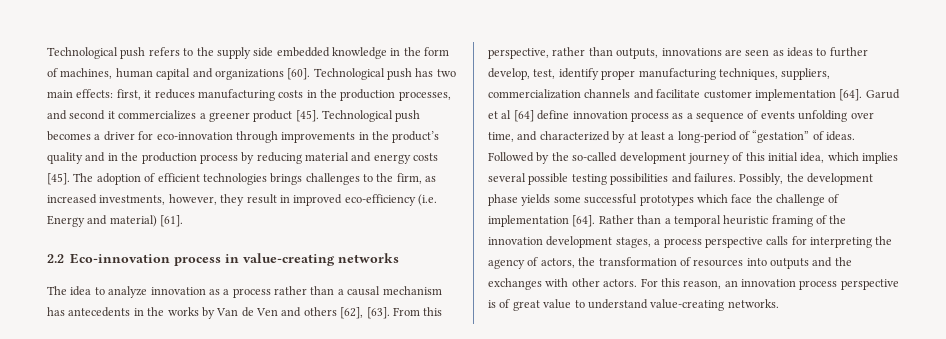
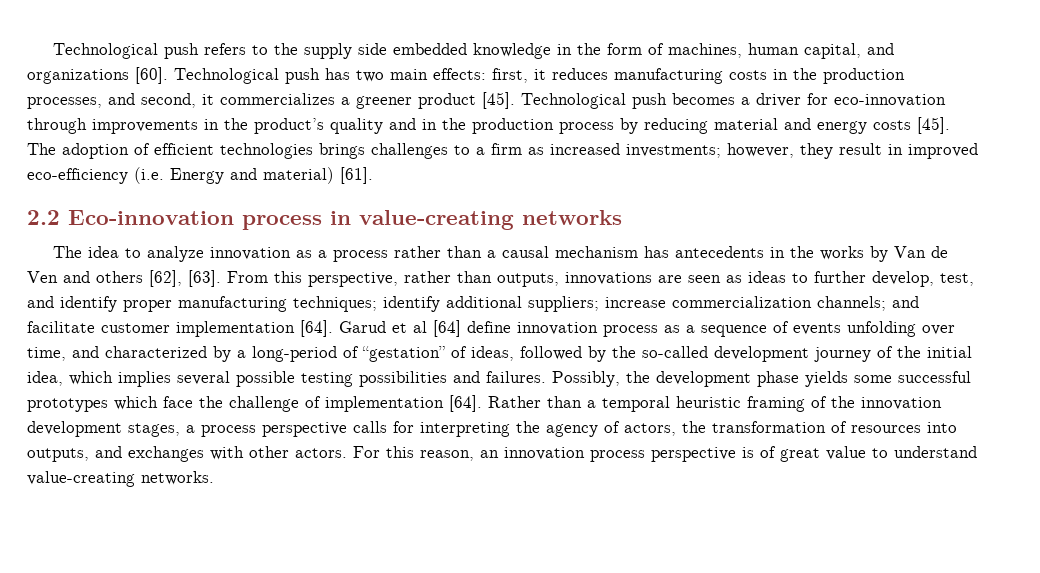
[156,68,191,80] capital -> [804,43,862,59] capital,
[69,110,106,120] second -> [141,93,196,108] second,
[376,173,422,184] the firm, -> [476,143,522,155] a firm
[99,195,166,205] investments, -> [626,144,721,158] investments;
(556, 74) none -> [27,296,54,308] and
[718,68,831,80] [488,89,631,99] techniques, suppliers, commercialization channels -> [293,296,886,312] techniques; identify additional suppliers; increase commercialization channels;
[627,131,665,140] at least -> (231, 354) none
[826,131,856,141] [488,152,534,162] ideas. Followed -> [471,346,582,361] ideas, followed
[745,152,765,161] this -> [897,346,921,358] the
[770,257,852,269] outputs and the -> [27,446,122,462] outputs, and

